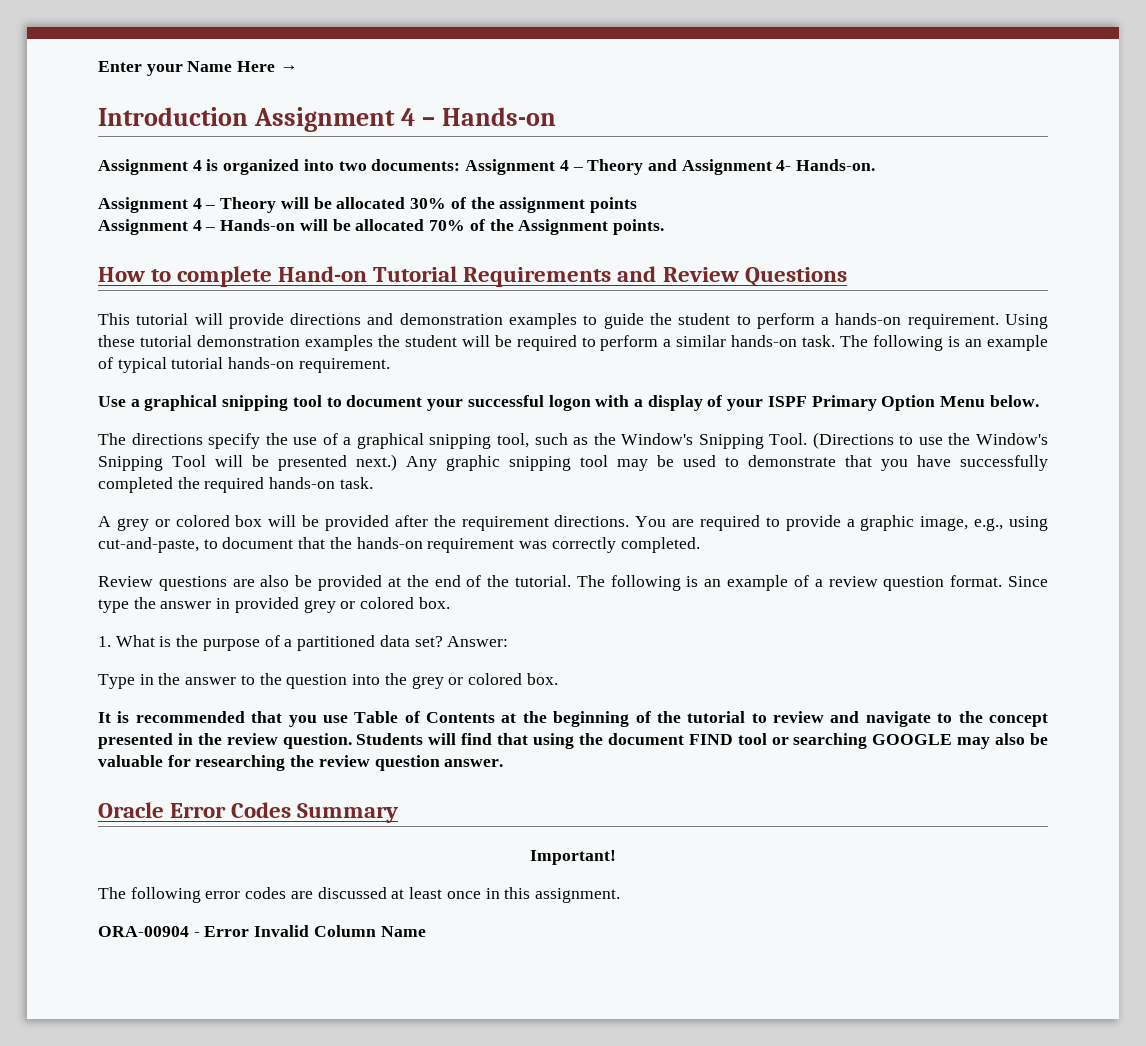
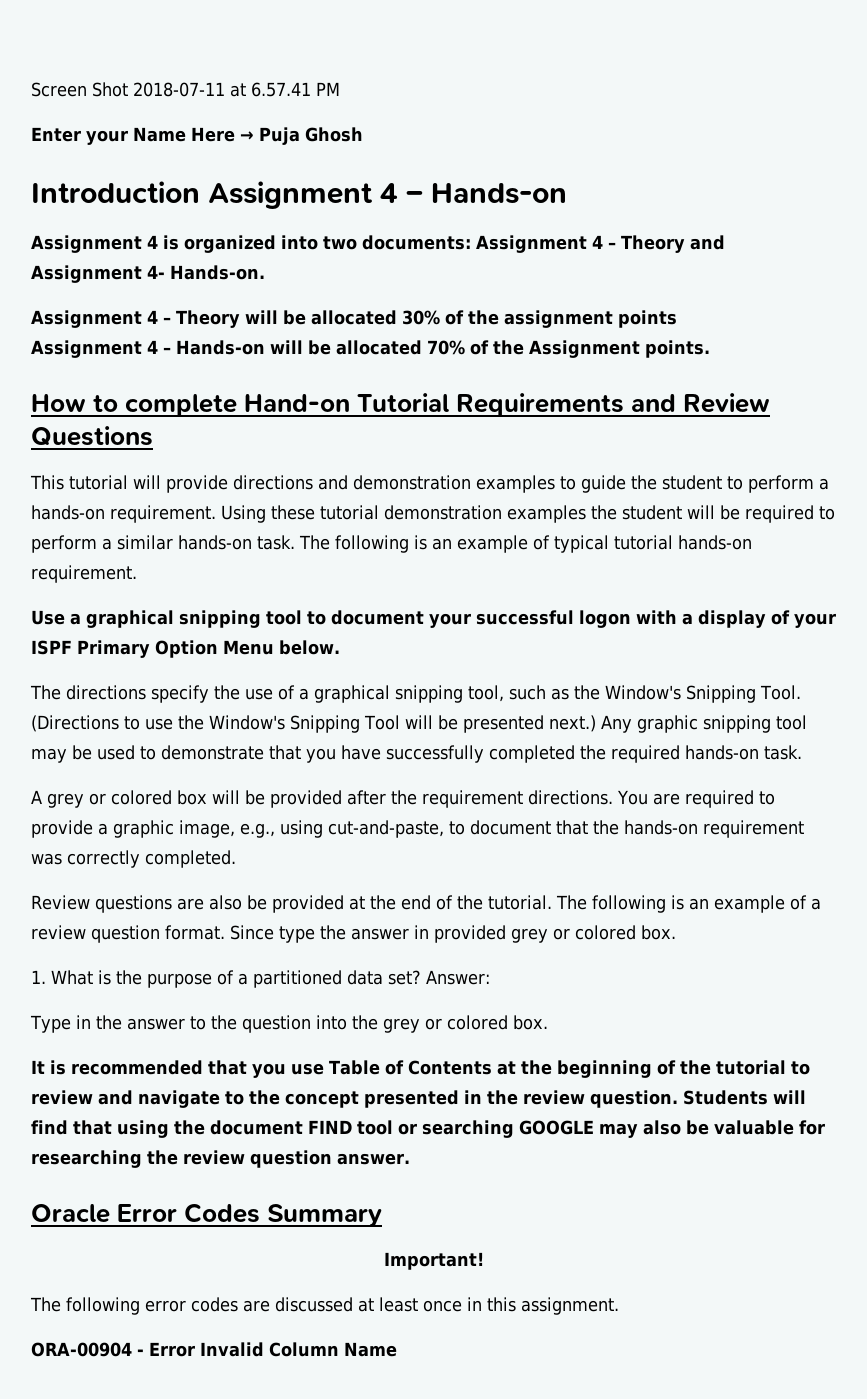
(98, 66) none -> [31,82,340,97] Screen Shot 2018-07-11 at 6.57.41 PM //
(298, 68) none -> [259,127,363,145] Puja Ghosh

